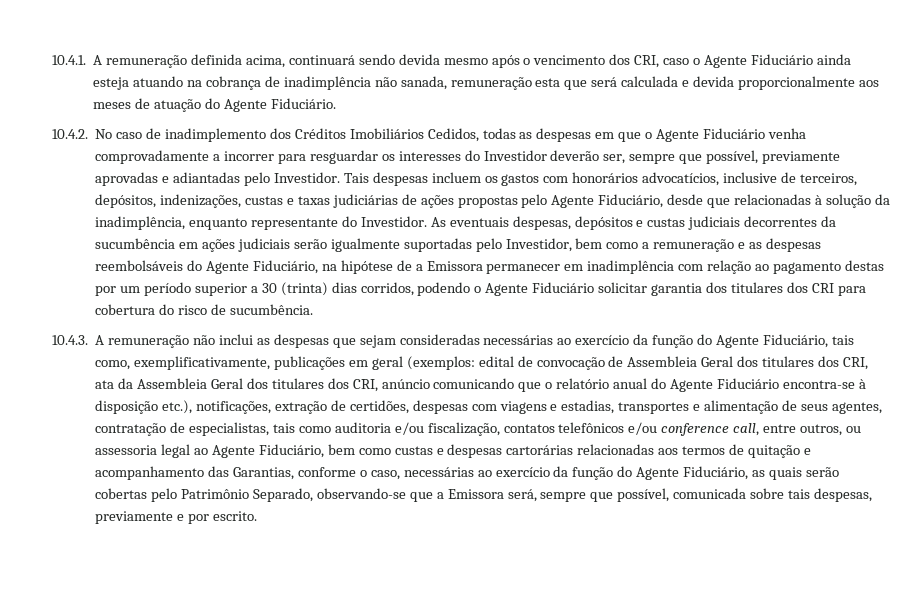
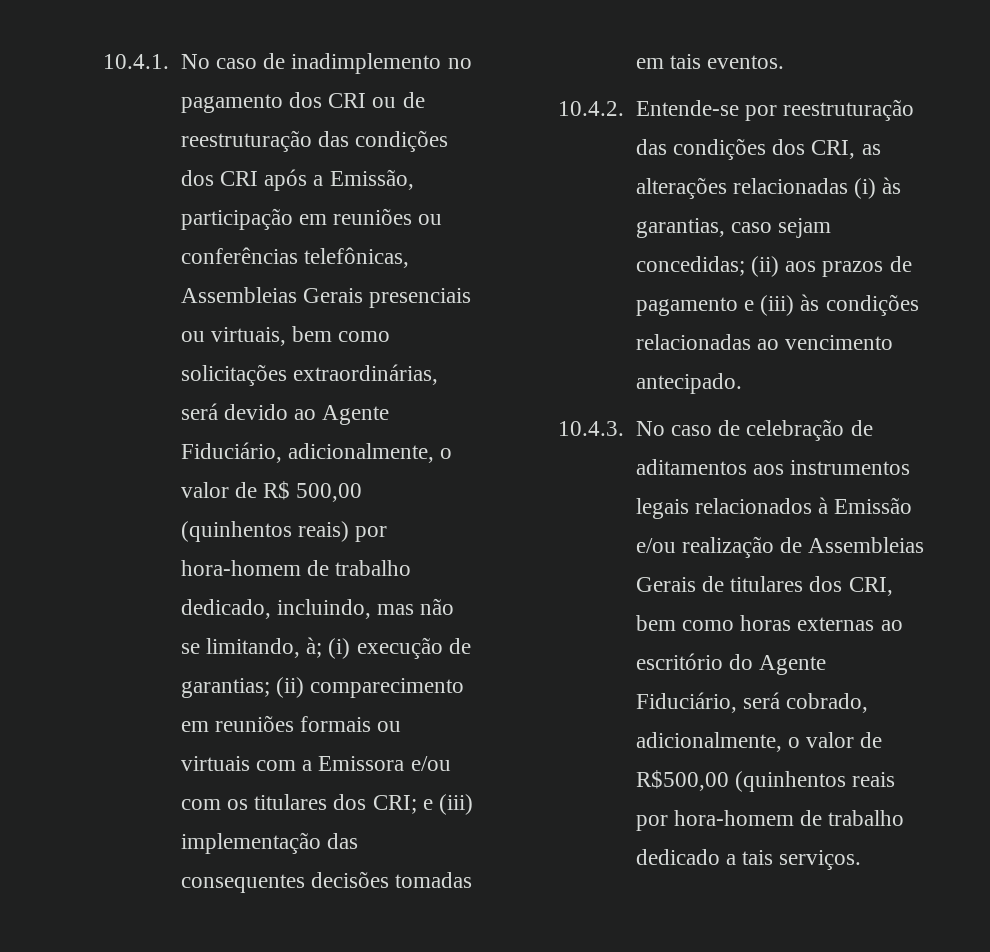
[93,54,851,68] [93,76,879,90] [93,98,336,112] [51,128,806,142] [95,150,841,164] [95,172,857,186] [95,194,890,208] [95,216,837,230] [95,238,821,252] [95,260,884,274] [95,282,866,296] [95,304,313,315] [51,334,854,348] [95,356,868,370] [95,378,866,392] [95,400,882,414] [95,422,861,436] [95,444,811,458] [95,466,839,480] [95,488,872,502] [95,511,257,524] A remuneração definida acima, continuará sendo devida mesmo após o vencimento dos CRI, caso o Agente Fiduciário ainda esteja atuando na cobrança de inadimplência não sanada, remuneração esta que será calculada e devida proporcionalmente aos meses de atuação do Agente Fiduciário. // 10.4.2. No caso de inadimplemento dos Créditos Imobiliários Cedidos, todas as despesas em que o Agente Fiduciário venha comprovadamente a incorrer para resguardar os interesses do Investidor deverão ser, sempre que possível, previamente aprovadas e adiantadas pelo Investidor. Tais despesas incluem os gastos com honorários advocatícios, inclusive de terceiros, depósitos, indenizações, custas e taxas judiciárias de ações propostas pelo Agente Fiduciário, desde que relacionadas à solução da inadimplência, enquanto representante do Investidor. As eventuais despesas, depósitos e custas judiciais decorrentes da sucumbência em ações judiciais serão igualmente suportadas pelo Investidor, bem como a remuneração e as despesas reembolsáveis do Agente Fiduciário, na hipótese de a Emissora permanecer em inadimplência com relação ao pagamento destas por um período superior a 30 (trinta) dias corridos, podendo o Agente Fiduciário solicitar garantia dos titulares dos CRI para cobertura do risco de sucumbência. // 10.4.3. A remuneração não inclui as despesas que sejam consideradas necessárias ao exercício da função do Agente Fiduciário, tais como, exemplificativamente, publicações em geral (exemplos: edital de convocação de Assembleia Geral dos titulares dos CRI, ata da Assembleia Geral dos titulares dos CRI, anúncio comunicando que o relatório anual do Agente Fiduciário encontra-se à disposição etc.), notificações, extração de certidões, despesas com viagens e estadias, transportes e alimentação de seus agentes, contratação de especialistas, tais como auditoria e/ou fiscalização, contatos telefônicos e/ou conference call, entre outros, ou assessoria legal ao Agente Fiduciário, bem como custas e despesas cartorárias relacionadas aos termos de quitação e acompanhamento das Garantias, conforme o caso, necessárias ao exercício da função do Agente Fiduciário, as quais serão cobertas pelo Patrimônio Separado, observando-se que a Emissora será, sempre que possível, comunicada sobre tais despesas, previamente e por escrito. -> [180,53,472,74] [180,92,425,113] [180,130,449,152] [180,169,414,191] [180,208,443,230] [180,247,409,268] [180,287,472,308] [180,326,391,346] [180,364,438,386] [180,403,390,425] [180,442,453,463] [180,481,363,502] [180,521,388,542] [180,560,412,576] [180,598,455,619] [180,637,471,659] [180,677,465,698] [180,715,402,732] [180,756,451,771] [180,794,473,815] [180,832,358,854] [180,871,473,893] [635,54,785,69] [558,99,915,121] [635,138,881,160] [635,177,902,199] [635,218,832,238] [635,256,912,277] [635,294,919,316] [635,334,894,350] [635,373,742,394] [558,419,873,441] [635,459,911,475] [635,497,913,519] [635,536,925,558] [635,576,893,596] [635,615,903,631] [635,653,827,675] [635,692,869,713] [635,732,883,752] [635,770,896,792] [635,810,905,831] [635,849,862,870] No caso de inadimplemento no pagamento dos CRI ou de reestruturação das condições dos CRI após a Emissão, participação em reuniões ou conferências telefônicas, Assembleias Gerais presenciais ou virtuais, bem como solicitações extraordinárias, será devido ao Agente Fiduciário, adicionalmente, o valor de R$ 500,00 (quinhentos reais) por hora-homem de trabalho dedicado, incluindo, mas não se limitando, à; (i) execução de garantias; (ii) comparecimento em reuniões formais ou virtuais com a Emissora e/ou com os titulares dos CRI; e (iii) implementação das consequentes decisões tomadas em tais eventos. // 10.4.2. Entende-se por reestruturação das condições dos CRI, as alterações relacionadas (i) às garantias, caso sejam concedidas; (ii) aos prazos de pagamento e (iii) às condições relacionadas ao vencimento antecipado. // 10.4.3. No caso de celebração de aditamentos aos instrumentos legais relacionados à Emissão e/ou realização de Assembleias Gerais de titulares dos CRI, bem como horas externas ao escritório do Agente Fiduciário, será cobrado, adicionalmente, o valor de R$500,00 (quinhentos reais por hora-homem de trabalho dedicado a tais serviços.

